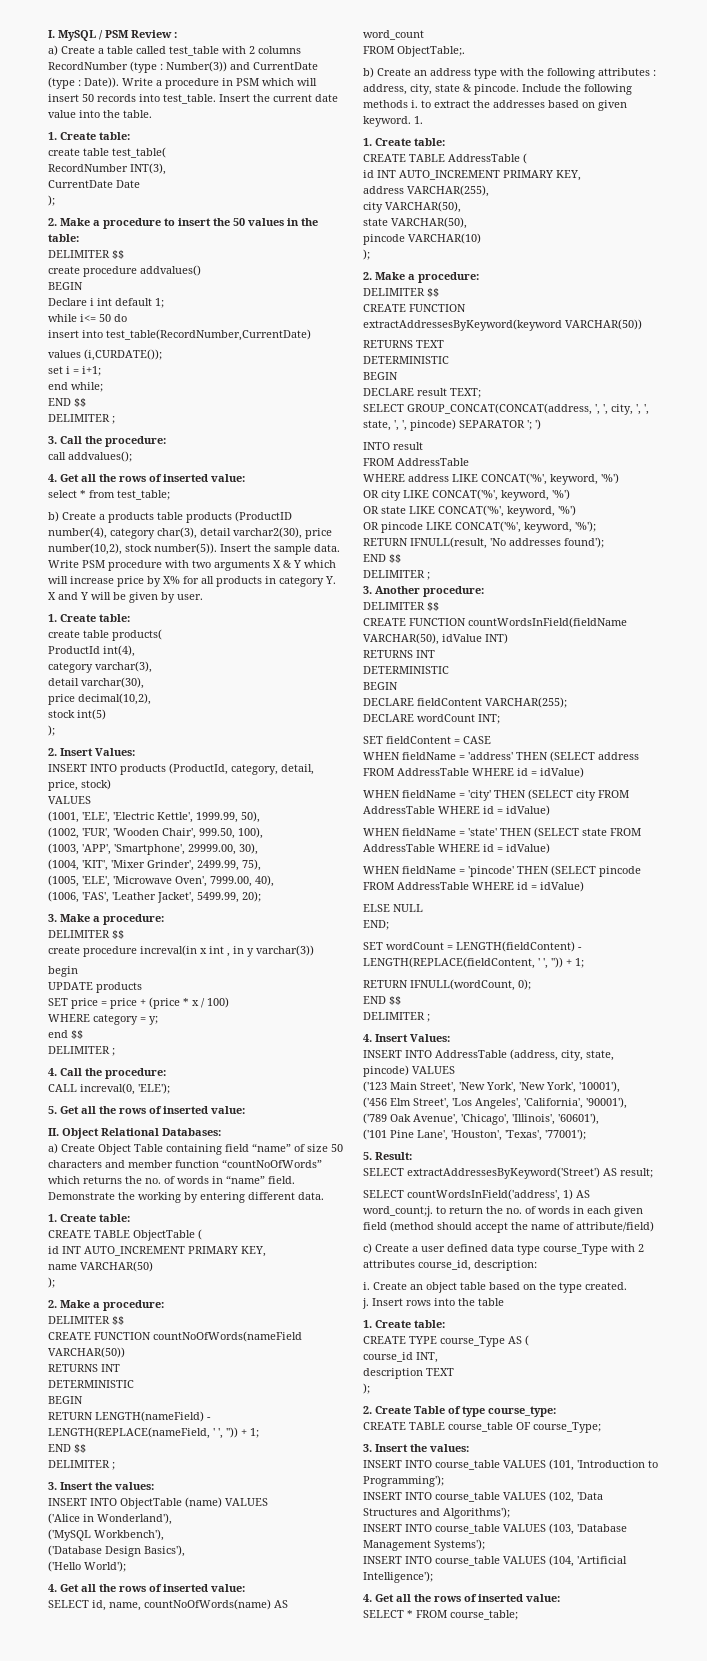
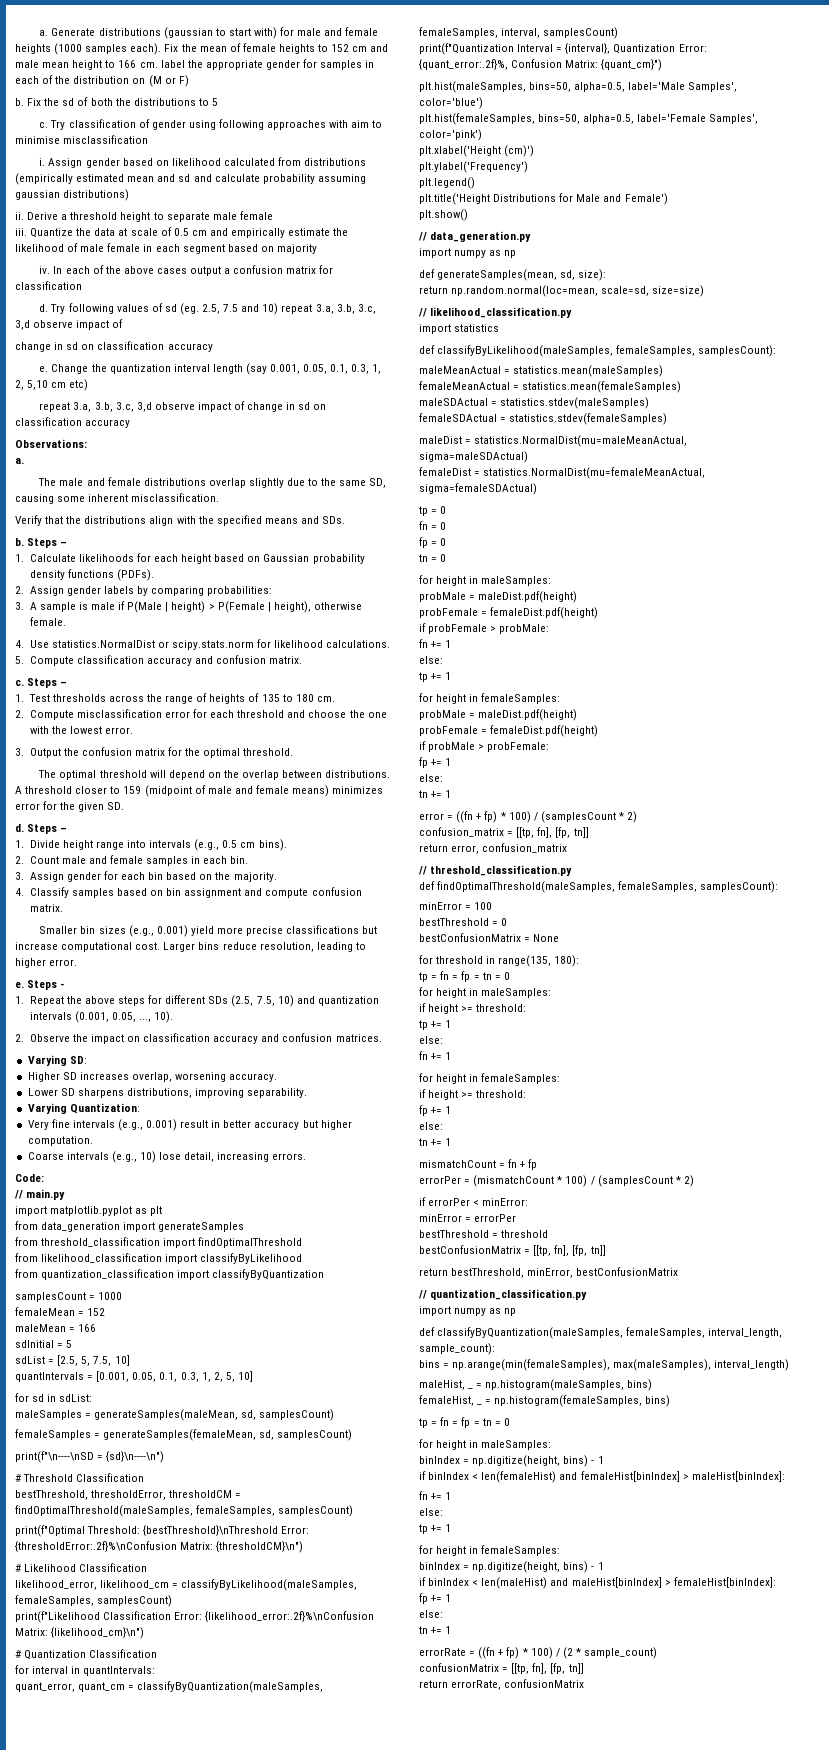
[48,30,177,41] [48,45,301,56] [48,61,318,73] [48,77,317,89] [48,94,338,104] [48,110,152,118] [48,132,130,140] [48,147,166,158] [48,163,166,175] [48,180,140,188] [48,195,55,206] [48,218,318,229] [48,234,79,242] [48,250,124,259] [48,265,201,277] [48,282,83,290] [48,298,164,308] [48,314,127,322] [48,329,311,341] [48,349,162,361] [48,366,101,376] [48,382,103,392] [48,398,86,407] [48,414,115,424] [48,436,166,447] [48,451,132,462] [48,474,245,482] [48,490,170,500] [48,511,292,523] [48,527,332,539] [48,543,340,555] [48,560,336,571] [48,576,336,587] [48,592,203,603] [48,614,130,622] [48,629,162,641] [48,645,135,657] [48,661,152,673] [48,677,144,689] [48,693,151,705] [48,709,106,720] [48,725,55,736] [48,748,135,756] [48,763,314,775] [48,779,111,791] [48,796,91,804] [48,811,260,823] [48,827,263,839] [48,843,258,855] [48,859,261,871] [48,875,274,887] [48,891,261,903] [48,914,164,925] [48,930,124,939] [48,945,314,957] [48,966,78,977] [48,982,142,993] [48,997,229,1009] [48,1014,158,1025] [48,1030,83,1039] [48,1046,115,1056] [48,1068,166,1079] [48,1083,170,1095] [48,1106,245,1114] [48,1128,221,1139] [48,1143,343,1155] [48,1159,322,1168] [48,1175,295,1184] [48,1192,324,1203] [48,1214,130,1222] [48,1229,202,1241] [48,1246,266,1257] [48,1261,153,1272] [48,1277,55,1288] [48,1300,164,1311] [48,1316,124,1325] [48,1331,302,1342] [48,1347,125,1358] [48,1364,120,1372] [48,1380,134,1388] [48,1396,83,1404] [48,1411,211,1422] [48,1427,259,1439] [48,1444,86,1453] [48,1460,115,1470] [48,1482,154,1490] [48,1497,268,1509] [48,1513,172,1525] [48,1529,164,1541] [48,1545,185,1557] [48,1561,126,1572] [48,1584,245,1592] [48,1599,288,1611] [363,30,424,40] [363,46,465,57] [363,67,656,79] [363,84,632,95] [363,100,627,111] [363,116,423,127] [363,138,445,146] [363,153,527,164] [363,170,581,181] [363,185,489,197] [363,201,461,213] [363,217,467,229] [363,233,481,245] [363,249,370,260] [363,272,479,283] [363,288,439,297] [363,304,466,312] [363,319,642,331] [363,340,444,348] [363,356,449,364] [363,372,398,380] [363,388,481,398] [363,403,649,415] [363,419,541,431] [363,442,423,450] [363,458,469,466] [363,473,619,485] [363,489,570,501] [363,505,576,517] [363,521,596,533] [363,537,604,549] [363,554,401,563] [363,570,430,580] [363,586,484,597] [363,602,439,611] [363,617,627,628] [363,633,508,645] [363,650,435,658] [363,666,449,674] [363,682,398,690] [363,697,567,708] [363,714,500,724] [363,736,491,744] [363,751,639,762] [363,767,584,778] [363,789,629,801] [363,805,550,816] [363,827,641,838] [363,843,550,854] [363,865,641,877] [363,881,584,892] [363,904,423,912] [363,920,389,930] [363,941,582,952] [363,957,584,969] [363,979,531,991] [363,996,401,1005] [363,1012,430,1022] [363,1034,450,1042] [363,1049,614,1061] [363,1065,455,1077] [363,1081,620,1093] [363,1097,627,1109] [363,1113,599,1125] [363,1129,586,1141] [363,1152,412,1160] [363,1167,653,1179] [363,1189,590,1201] [363,1206,643,1217] [363,1221,654,1233] [363,1243,644,1255] [363,1260,537,1271] [363,1282,627,1293] [362,1298,504,1309] [363,1320,445,1328] [363,1335,529,1347] [363,1352,438,1363] [363,1368,454,1379] [363,1383,370,1394] [363,1406,556,1417] [363,1422,601,1433] [363,1444,469,1452] [363,1459,658,1471] [363,1475,444,1487] [363,1491,603,1503] [363,1507,510,1519] [363,1523,627,1535] [363,1539,485,1551] [363,1555,627,1567] [363,1571,433,1583] [363,1594,560,1602] [363,1610,518,1620] I. MySQL / PSM Review : // a) Create a table called test_table with 2 columns RecordNumber (type : Number(3)) and CurrentDate (type : Date)). Write a procedure in PSM which will insert 50 records into test_table. Insert the current date value into the table. // 1. Create table: // create table test_table( // RecordNumber INT(3), // CurrentDate Date // ); // 2. Make a procedure to insert the 50 values in the table: // DELIMITER $$ // create procedure addvalues() // BEGIN // Declare i int default 1; // while i<= 50 do // insert into test_table(RecordNumber,CurrentDate) // values (i,CURDATE()); // set i = i+1; // end while; // END $$ // DELIMITER ; // 3. Call the procedure: // call addvalues(); // 4. Get all the rows of inserted value: // select * from test_table; // b) Create a products table products (ProductID number(4), category char(3), detail varchar2(30), price number(10,2), stock number(5)). Insert the sample data. Write PSM procedure with two arguments X & Y which will increase price by X% for all products in category Y. X and Y will be given by user. // 1. Create table: // create table products( // ProductId int(4), // category varchar(3), // detail varchar(30), // price decimal(10,2), // stock int(5) // ); // 2. Insert Values: // INSERT INTO products (ProductId, category, detail, price, stock) // VALUES // (1001, 'ELE', 'Electric Kettle', 1999.99, 50), // (1002, 'FUR', 'Wooden Chair', 999.50, 100), // (1003, 'APP', 'Smartphone', 29999.00, 30), // (1004, 'KIT', 'Mixer Grinder', 2499.99, 75), // (1005, 'ELE', 'Microwave Oven', 7999.00, 40), // (1006, 'FAS', 'Leather Jacket', 5499.99, 20); // 3. Make a procedure: // DELIMITER $$ // create procedure increval(in x int , in y varchar(3)) // begin // UPDATE products // SET price = price + (price * x / 100) // WHERE category = y; // end $$ // DELIMITER ; // 4. Call the procedure: // CALL increval(0, 'ELE'); // 5. Get all the rows of inserted value: // II. Object Relational Databases: // a) Create Object Table containing field “name” of size 50 characters and member function “countNoOfWords” which returns the no. of words in “name” field. Demonstrate the working by entering different data. // 1. Create table: // CREATE TABLE ObjectTable ( // id INT AUTO_INCREMENT PRIMARY KEY, // name VARCHAR(50) // ); // 2. Make a procedure: // DELIMITER $$ // CREATE FUNCTION countNoOfWords(nameField VARCHAR(50)) // RETURNS INT // DETERMINISTIC // BEGIN // RETURN LENGTH(nameField) - LENGTH(REPLACE(nameField, ' ', '')) + 1; // END $$ // DELIMITER ; // 3. Insert the values: // INSERT INTO ObjectTable (name) VALUES // ('Alice in Wonderland'), // ('MySQL Workbench'), // ('Database Design Basics'), // ('Hello World'); // 4. Get all the rows of inserted value: // SELECT id, name, countNoOfWords(name) AS word_count // FROM ObjectTable;. // b) Create an address type with the following attributes : address, city, state & pincode. Include the following methods i. to extract the addresses based on given keyword. 1. // 1. Create table: // CREATE TABLE AddressTable ( // id INT AUTO_INCREMENT PRIMARY KEY, // address VARCHAR(255), // city VARCHAR(50), // state VARCHAR(50), // pincode VARCHAR(10) // ); // 2. Make a procedure: // DELIMITER $$ // CREATE FUNCTION extractAddressesByKeyword(keyword VARCHAR(50)) // RETURNS TEXT // DETERMINISTIC // BEGIN // DECLARE result TEXT; // SELECT GROUP_CONCAT(CONCAT(address, ', ', city, ', ', state, ', ', pincode) SEPARATOR '; ') // INTO result // FROM AddressTable // WHERE address LIKE CONCAT('%', keyword, '%') // OR city LIKE CONCAT('%', keyword, '%') // OR state LIKE CONCAT('%', keyword, '%') // OR pincode LIKE CONCAT('%', keyword, '%'); // RETURN IFNULL(result, 'No addresses found'); // END $$ // DELIMITER ; // 3. Another procedure: // DELIMITER $$ // CREATE FUNCTION countWordsInField(fieldName VARCHAR(50), idValue INT) // RETURNS INT // DETERMINISTIC // BEGIN // DECLARE fieldContent VARCHAR(255); // DECLARE wordCount INT; // SET fieldContent = CASE // WHEN fieldName = 'address' THEN (SELECT address FROM AddressTable WHERE id = idValue) // WHEN fieldName = 'city' THEN (SELECT city FROM AddressTable WHERE id = idValue) // WHEN fieldName = 'state' THEN (SELECT state FROM AddressTable WHERE id = idValue) // WHEN fieldName = 'pincode' THEN (SELECT pincode FROM AddressTable WHERE id = idValue) // ELSE NULL // END; // SET wordCount = LENGTH(fieldContent) - LENGTH(REPLACE(fieldContent, ' ', '')) + 1; // RETURN IFNULL(wordCount, 0); // END $$ // DELIMITER ; // 4. Insert Values: // INSERT INTO AddressTable (address, city, state, pincode) VALUES // ('123 Main Street', 'New York', 'New York', '10001'), // ('456 Elm Street', 'Los Angeles', 'California', '90001'), // ('789 Oak Avenue', 'Chicago', 'Illinois', '60601'), // ('101 Pine Lane', 'Houston', 'Texas', '77001'); // 5. Result: // SELECT extractAddressesByKeyword('Street') AS result; // SELECT countWordsInField('address', 1) AS word_count;j. to return the no. of words in each given field (method should accept the name of attribute/field) // c) Create a user defined data type course_Type with 2 attributes course_id, description: // i. Create an object table based on the type created. // j. Insert rows into the table // 1. Create table: // CREATE TYPE course_Type AS ( // course_id INT, // description TEXT // ); // 2. Create Table of type course_type: // CREATE TABLE course_table OF course_Type; // 3. Insert the values: // INSERT INTO course_table VALUES (101, 'Introduction to Programming'); // INSERT INTO course_table VALUES (102, 'Data Structures and Algorithms'); // INSERT INTO course_table VALUES (103, 'Database Management Systems'); // INSERT INTO course_table VALUES (104, 'Artificial Intelligence'); // 4. Get all the rows of inserted value: // SELECT * FROM course_table; -> [39,27,379,39] [15,43,389,55] [15,59,375,70] [15,75,189,87] [15,97,218,106] [39,119,383,130] [15,135,149,144] [39,157,367,168] [15,173,366,185] [15,189,130,201] [15,211,273,222] [15,227,349,238] [15,243,317,254] [39,265,334,276] [15,281,82,290] [39,303,376,315] [15,319,124,330] [15,341,213,352] [39,363,382,375] [15,379,89,391] [39,401,327,412] [15,417,131,428] [15,439,87,448] [15,458,24,464] [38,477,387,488] [15,493,220,504] [15,515,346,526] [15,538,68,548] [15,553,365,564] [29,569,154,581] [15,586,273,596] [15,601,363,613] [29,617,66,626] [15,639,391,650] [15,655,303,666] [15,678,68,688] [15,693,335,704] [15,709,387,720] [29,726,134,734] [15,747,294,758] [38,770,391,780] [15,785,384,797] [15,801,125,812] [15,824,68,834] [15,839,287,851] [15,855,249,866] [15,871,277,882] [15,887,362,898] [29,904,63,912] [39,925,378,937] [15,942,366,952] [15,958,78,968] [15,980,66,990] [15,995,379,1007] [29,1011,174,1023] [15,1033,382,1044] [27,1055,87,1066] [27,1072,278,1082] [27,1088,308,1098] [27,1103,140,1114] [27,1119,352,1131] [27,1136,93,1146] [27,1151,307,1163] [15,1174,44,1182] [15,1189,66,1200] [15,1206,163,1216] [15,1221,245,1232] [15,1237,303,1248] [15,1253,303,1264] [15,1269,325,1280] [15,1292,123,1302] [15,1307,106,1316] [15,1324,97,1332] [15,1340,73,1348] [15,1355,130,1366] [15,1371,253,1382] [15,1393,93,1402] [15,1409,335,1421] [15,1429,353,1441] [15,1451,165,1463] [15,1473,145,1482] [15,1490,242,1500] [15,1505,354,1517] [15,1525,310,1537] [15,1541,304,1553] [15,1563,148,1572] [15,1579,358,1591] [15,1595,173,1607] [15,1611,375,1623] [15,1627,145,1639] [15,1649,158,1660] [15,1665,156,1676] [15,1681,324,1693] [419,27,619,39] [419,43,707,55] [419,59,663,71] [419,81,738,93] [419,97,483,109] [419,113,759,125] [419,129,482,141] [419,145,535,157] [419,161,528,173] [419,177,475,189] [419,193,668,205] [419,209,468,221] [419,231,532,242] [419,248,517,258] [419,269,607,281] [419,285,705,297] [419,307,573,318] [419,324,500,334] [419,345,777,357] [419,365,664,377] [419,381,682,393] [419,397,650,409] [419,413,668,425] [419,435,688,447] [419,451,528,463] [419,467,706,479] [419,483,537,495] [419,506,447,516] [419,521,447,530] [419,537,447,548] [419,554,447,562] [419,575,552,586] [419,591,578,603] [419,607,599,619] [419,623,550,634] [419,639,452,648] [419,656,443,664] [419,672,452,682] [419,693,561,704] [419,709,578,721] [419,725,599,737] [419,741,550,752] [419,757,452,768] [419,774,443,782] [419,790,452,798] [419,811,638,823] [419,827,589,838] [419,843,568,854] [419,865,573,876] [419,881,779,893] [419,902,493,910] [419,918,508,926] [419,933,560,942] [419,955,580,967] [419,971,510,982] [419,987,552,998] [419,1003,527,1014] [419,1020,452,1030] [419,1036,443,1044] [419,1051,452,1060] [419,1073,561,1084] [419,1089,527,1100] [419,1105,452,1116] [419,1122,443,1130] [419,1138,452,1146] [419,1159,538,1170] [419,1175,694,1187] [419,1197,529,1206] [419,1214,517,1222] [419,1230,549,1238] [419,1245,606,1256] [419,1267,679,1278] [419,1289,588,1300] [419,1306,517,1316] [419,1327,783,1339] [419,1343,495,1355] [419,1359,790,1371] [419,1380,474,1390] [476,1379,653,1391] [419,1395,483,1406] [485,1395,671,1407] [419,1417,510,1428] [419,1439,552,1450] [419,1455,604,1467] [419,1471,785,1483] [419,1491,452,1500] [419,1508,443,1516] [419,1524,452,1534] [419,1545,561,1556] [419,1561,604,1573] [419,1577,776,1589] [419,1593,452,1604] [419,1610,443,1618] [419,1626,452,1634] [419,1647,658,1659] [419,1663,584,1674] [419,1679,585,1690] a. Generate distributions (gaussian to start with) for male and female heights (1000 samples each). Fix the mean of female heights to 152 cm and male mean height to 166 cm. label the appropriate gender for samples in each of the distribution on (M or F) // b. Fix the sd of both the distributions to 5 // c. Try classification of gender using following approaches with aim to minimise misclassification // i. Assign gender based on likelihood calculated from distributions (empirically estimated mean and sd and calculate probability assuming gaussian distributions) // ii. Derive a threshold height to separate male female // iii. Quantize the data at scale of 0.5 cm and empirically estimate the likelihood of male female in each segment based on majority // iv. In each of the above cases output a confusion matrix for classification // d. Try following values of sd (eg. 2.5, 7.5 and 10) repeat 3.a, 3.b, 3.c, 3,d observe impact of // change in sd on classification accuracy // e. Change the quantization interval length (say 0.001, 0.05, 0.1, 0.3, 1, 2, 5,10 cm etc) // repeat 3.a, 3.b, 3.c, 3,d observe impact of change in sd on classification accuracy // Observations: // a. // The male and female distributions overlap slightly due to the same SD, causing some inherent misclassification. // Verify that the distributions align with the specified means and SDs. // b. Steps – // 1. Calculate likelihoods for each height based on Gaussian probability density functions (PDFs). // 2. Assign gender labels by comparing probabilities: // 3. A sample is male if P(Male | height) > P(Female | height), otherwise female. // 4. Use statistics.NormalDist or scipy.stats.norm for likelihood calculations. // 5. Compute classification accuracy and confusion matrix. // c. Steps – // 1. Test thresholds across the range of heights of 135 to 180 cm. // 2. Compute misclassification error for each threshold and choose the one with the lowest error. // 3. Output the confusion matrix for the optimal threshold. // The optimal threshold will depend on the overlap between distributions. A threshold closer to 159 (midpoint of male and female means) minimizes error for the given SD. // d. Steps – // 1. Divide height range into intervals (e.g., 0.5 cm bins). // 2. Count male and female samples in each bin. // 3. Assign gender for each bin based on the majority. // 4. Classify samples based on bin assignment and compute confusion matrix. // Smaller bin sizes (e.g., 0.001) yield more precise classifications but increase computational cost. Larger bins reduce resolution, leading to higher error. // e. Steps - // 1. Repeat the above steps for different SDs (2.5, 7.5, 10) and quantization intervals (0.001, 0.05, ..., 10). // 2. Observe the impact on classification accuracy and confusion matrices. // Varying SD: // Higher SD increases overlap, worsening accuracy. // Lower SD sharpens distributions, improving separability. // Varying Quantization: // Very fine intervals (e.g., 0.001) result in better accuracy but higher computation. // Coarse intervals (e.g., 10) lose detail, increasing errors. // Code: // // main.py // import matplotlib.pyplot as plt // from data_generation import generateSamples // from threshold_classification import findOptimalThreshold // from likelihood_classification import classifyByLikelihood // from quantization_classification import classifyByQuantization // samplesCount = 1000 // femaleMean = 152 // maleMean = 166 // sdInitial = 5 // sdList = [2.5, 5, 7.5, 10] // quantIntervals = [0.001, 0.05, 0.1, 0.3, 1, 2, 5, 10] // for sd in sdList: // maleSamples = generateSamples(maleMean, sd, samplesCount) // femaleSamples = generateSamples(femaleMean, sd, samplesCount) // print(f"\n----\nSD = {sd}\n----\n") // # Threshold Classification // bestThreshold, thresholdError, thresholdCM = findOptimalThreshold(maleSamples, femaleSamples, samplesCount) // print(f"Optimal Threshold: {bestThreshold}\nThreshold Error: {thresholdError:.2f}%\nConfusion Matrix: {thresholdCM}\n") // # Likelihood Classification // likelihood_error, likelihood_cm = classifyByLikelihood(maleSamples, femaleSamples, samplesCount) // print(f"Likelihood Classification Error: {likelihood_error:.2f}%\nConfusion Matrix: {likelihood_cm}\n") // # Quantization Classification // for interval in quantIntervals: // quant_error, quant_cm = classifyByQuantization(maleSamples, femaleSamples, interval, samplesCount) // print(f"Quantization Interval = {interval}, Quantization Error: {quant_error:.2f}%, Confusion Matrix: {quant_cm}") // plt.hist(maleSamples, bins=50, alpha=0.5, label='Male Samples', color='blue') // plt.hist(femaleSamples, bins=50, alpha=0.5, label='Female Samples', color='pink') // plt.xlabel('Height (cm)') // plt.ylabel('Frequency') // plt.legend() // plt.title('Height Distributions for Male and Female') // plt.show() // // data_generation.py // import numpy as np // def generateSamples(mean, sd, size): // return np.random.normal(loc=mean, scale=sd, size=size) // // likelihood_classification.py // import statistics // def classifyByLikelihood(maleSamples, femaleSamples, samplesCount): // maleMeanActual = statistics.mean(maleSamples) // femaleMeanActual = statistics.mean(femaleSamples) // maleSDActual = statistics.stdev(maleSamples) // femaleSDActual = statistics.stdev(femaleSamples) // maleDist = statistics.NormalDist(mu=maleMeanActual, sigma=maleSDActual) // femaleDist = statistics.NormalDist(mu=femaleMeanActual, sigma=femaleSDActual) // tp = 0 // fn = 0 // fp = 0 // tn = 0 // for height in maleSamples: // probMale = maleDist.pdf(height) // probFemale = femaleDist.pdf(height) // if probFemale > probMale: // fn += 1 // else: // tp += 1 // for height in femaleSamples: // probMale = maleDist.pdf(height) // probFemale = femaleDist.pdf(height) // if probMale > probFemale: // fp += 1 // else: // tn += 1 // error = ((fn + fp) * 100) / (samplesCount * 2) // confusion_matrix = [[tp, fn], [fp, tn]] // return error, confusion_matrix // // threshold_classification.py // def findOptimalThreshold(maleSamples, femaleSamples, samplesCount): // minError = 100 // bestThreshold = 0 // bestConfusionMatrix = None // for threshold in range(135, 180): // tp = fn = fp = tn = 0 // for height in maleSamples: // if height >= threshold: // tp += 1 // else: // fn += 1 // for height in femaleSamples: // if height >= threshold: // fp += 1 // else: // tn += 1 // mismatchCount = fn + fp // errorPer = (mismatchCount * 100) / (samplesCount * 2) // if errorPer < minError: // minError = errorPer // bestThreshold = threshold // bestConfusionMatrix = [[tp, fn], [fp, tn]] // return bestThreshold, minError, bestConfusionMatrix // // quantization_classification.py // import numpy as np // def classifyByQuantization(maleSamples, femaleSamples, interval_length, sample_count): // bins = np.arange(min(femaleSamples), max(maleSamples), interval_length) // maleHist, _ = np.histogram(maleSamples, bins) // femaleHist, _ = np.histogram(femaleSamples, bins) // tp = fn = fp = tn = 0 // for height in maleSamples: // binIndex = np.digitize(height, bins) - 1 // if binIndex < len(femaleHist) and femaleHist[binIndex] > maleHist[binIndex]: // fn += 1 // else: // tp += 1 // for height in femaleSamples: // binIndex = np.digitize(height, bins) - 1 // if binIndex < len(maleHist) and maleHist[binIndex] > femaleHist[binIndex]: // fp += 1 // else: // tn += 1 // errorRate = ((fn + fp) * 100) / (2 * sample_count) // confusionMatrix = [[tp, fn], [fp, tn]] // return errorRate, confusionMatrix

